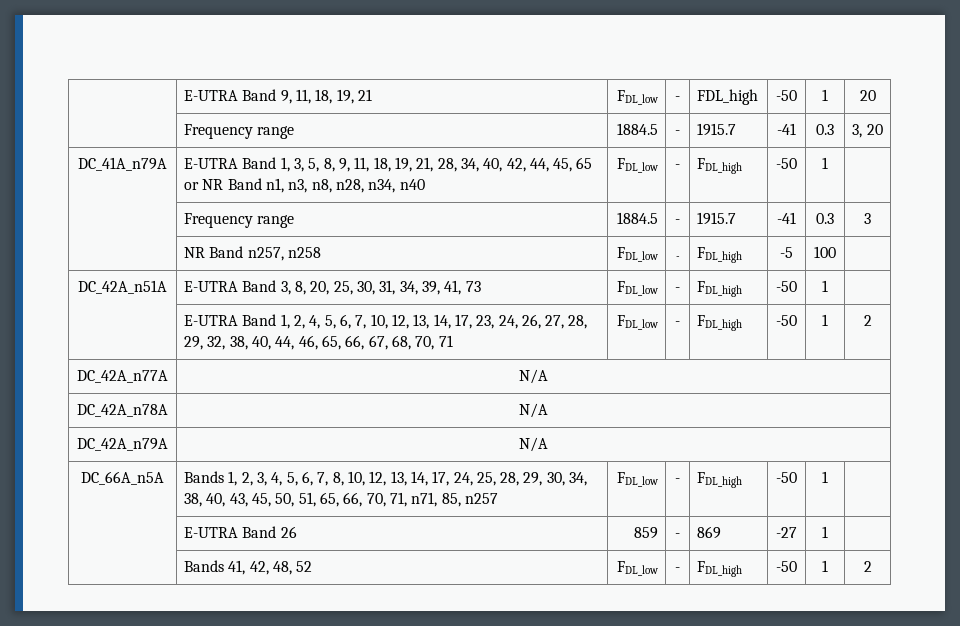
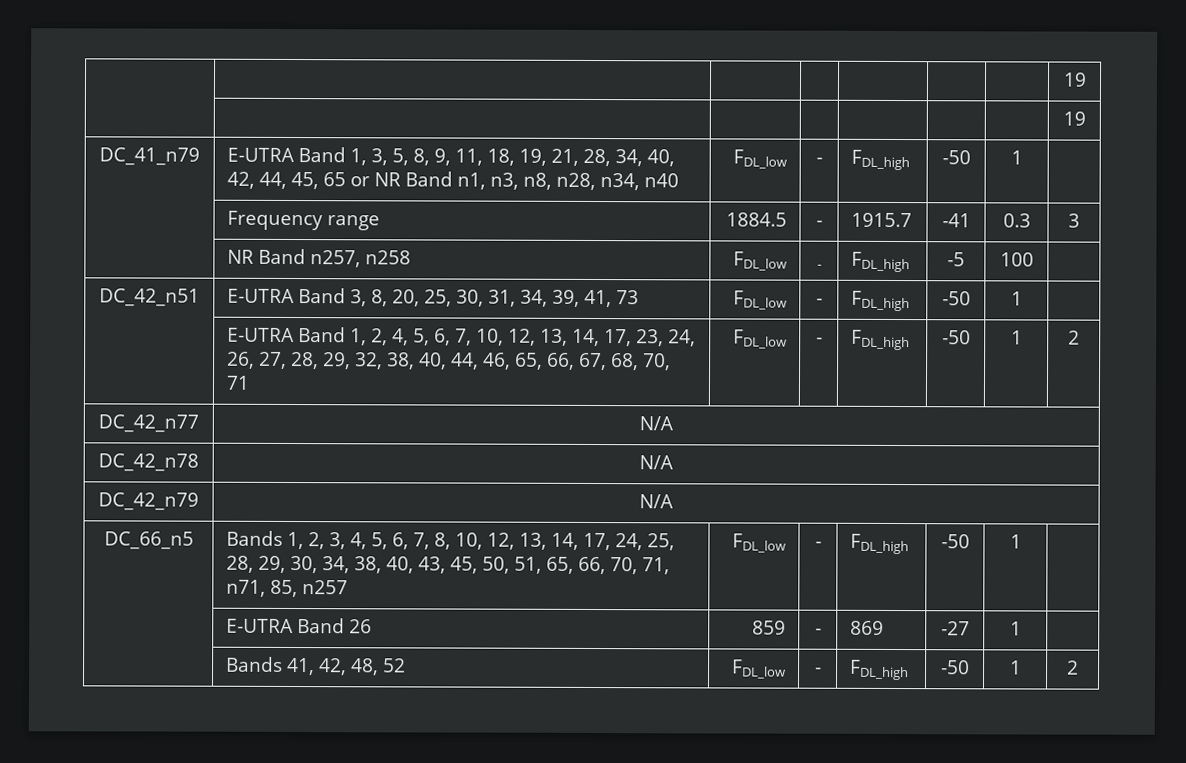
[184,89,372,104] [616,90,658,105] [675,96,680,101] [697,89,759,105] [776,90,797,101] [822,89,828,101] [859,90,876,101] [184,124,295,139] [616,123,658,135] [675,130,680,135] [697,123,737,136] [777,123,796,135] [816,124,834,135] [852,124,883,138] [78,157,167,171] | E-UTRA Band 9, 11, 18, 19, 21 | FDL_low | - | FDL_high | -50 | 1 | 20 // | Frequency range | 1884.5 | - | 1915.7 | -41 | 0.3 | 3, 20 // DC_41A_n79A -> [1062,72,1087,87] [1062,111,1086,126] [99,147,200,166] | | | | | | | 19 // | | | | | | | 19 // DC_41_n79
[78,280,167,294] DC_42A_n51A -> [99,288,200,307] DC_42_n51
[77,370,168,383] [519,369,548,384] [77,404,168,417] [519,403,548,418] [77,438,168,451] [519,437,548,452] [81,471,164,485] DC_42A_n77A | N/A // DC_42A_n78A | N/A // DC_42A_n79A | N/A // DC_66A_n5A -> [98,414,199,433] [639,416,674,431] [98,453,199,472] [639,455,674,470] [98,492,199,511] [639,494,674,509] [103,531,194,550] DC_42_n77 | N/A // DC_42_n78 | N/A // DC_42_n79 | N/A // DC_66_n5

